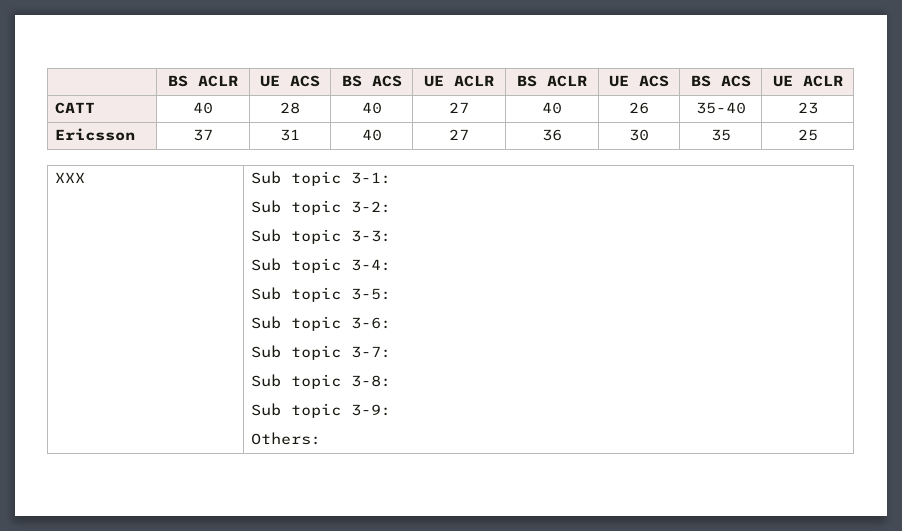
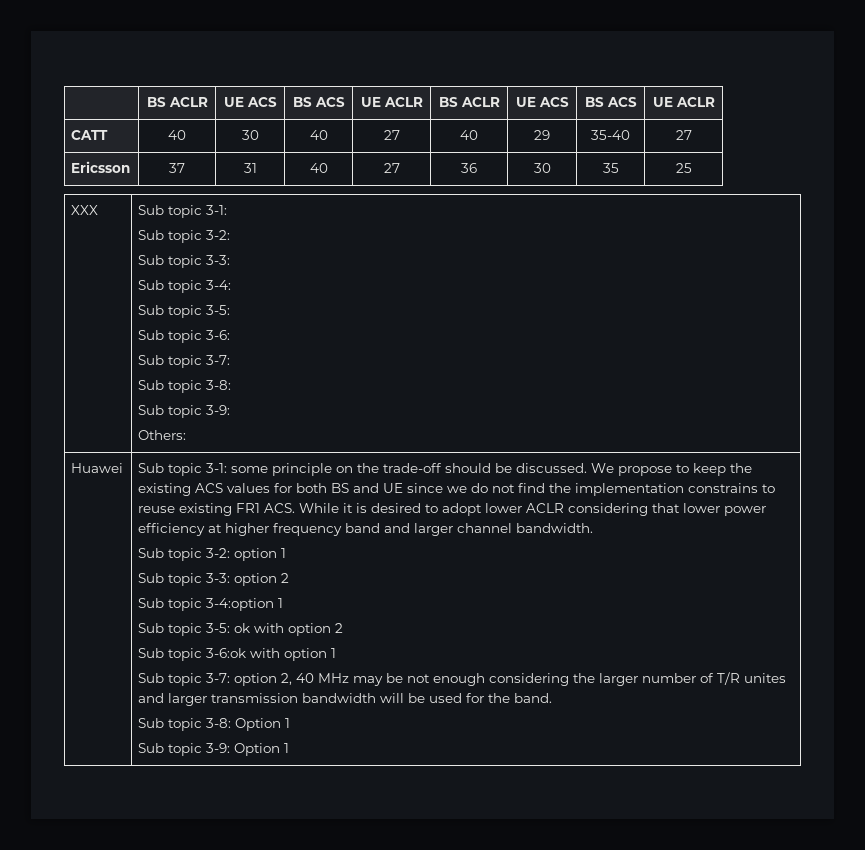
[280,102,300,114] 28 -> [241,130,259,140] 30
[629,102,649,114] 26 -> [534,130,550,140] 29
[797,102,818,114] 23 -> [675,130,692,140] 27
(322, 438) none -> [71,463,124,473] [138,463,753,476] [138,483,776,496] [138,503,767,516] [138,523,594,536] [138,548,287,561] [138,573,290,586] [138,598,284,611] [138,623,344,636] [138,648,337,661] [138,672,787,686] [138,693,553,706] [138,718,291,731] [138,743,290,756] // Huawei | Sub topic 3-1: some principle on the trade-off should be discussed. We propose to keep the existing ACS values for both BS and UE since we do not find the implementation constrains to reuse existing FR1 ACS. While it is desired to adopt lower ACLR considering that lower power efficiency at higher frequency band and larger channel bandwidth. // Sub topic 3-2: option 1 // Sub topic 3-3: option 2 // Sub topic 3-4:option 1 // Sub topic 3-5: ok with option 2 // Sub topic 3-6:ok with option 1 // Sub topic 3-7: option 2, 40 MHz may be not enough considering the larger number of T/R unites and larger transmission bandwidth will be used for the band. // Sub topic 3-8: Option 1 // Sub topic 3-9: Option 1

